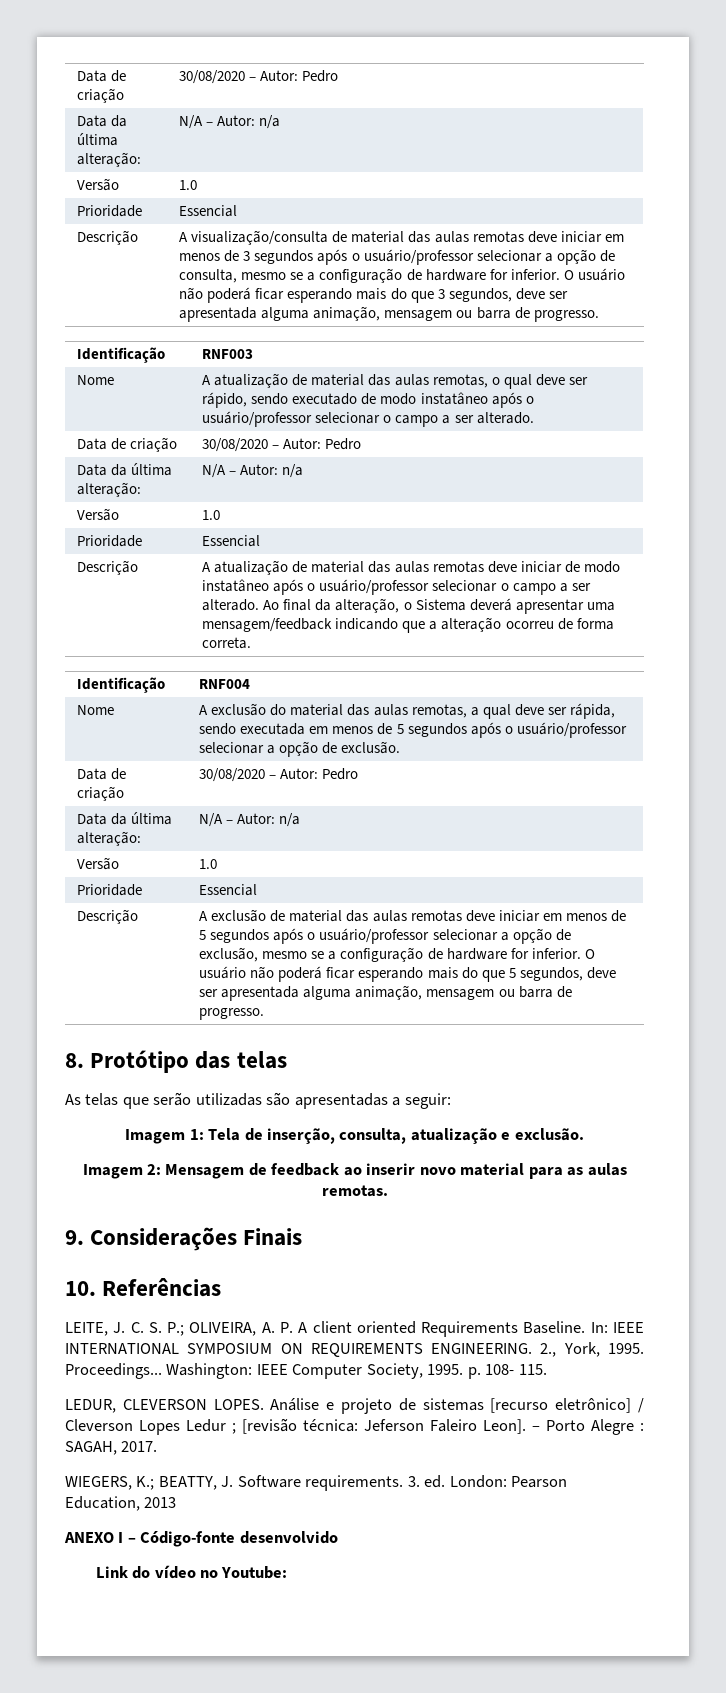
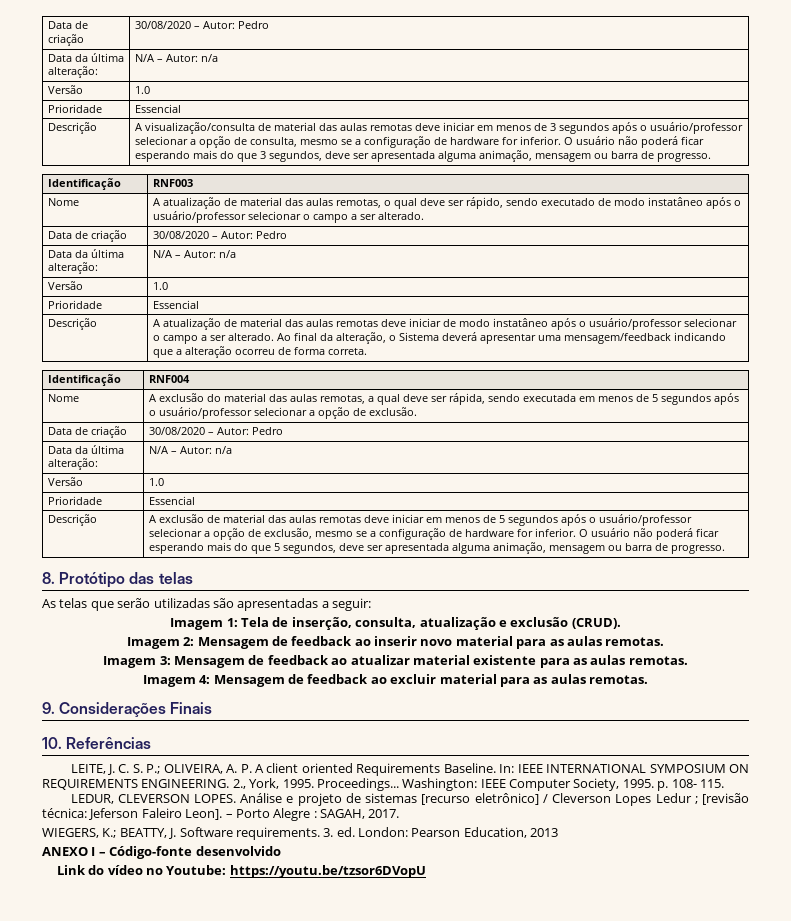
[514,1128,584,1141] exclusão. -> [510,617,621,629] exclusão (CRUD).
(388, 1191) none -> [103,655,688,668] [142,674,649,687] // Imagem 3: Mensagem de feedback ao atualizar material existente para as aulas remotas. // Imagem 4: Mensagem de feedback ao excluir material para as aulas remotas.
(288, 1572) none -> [229,865,426,878] https://youtu.be/tzsor6DVopU

